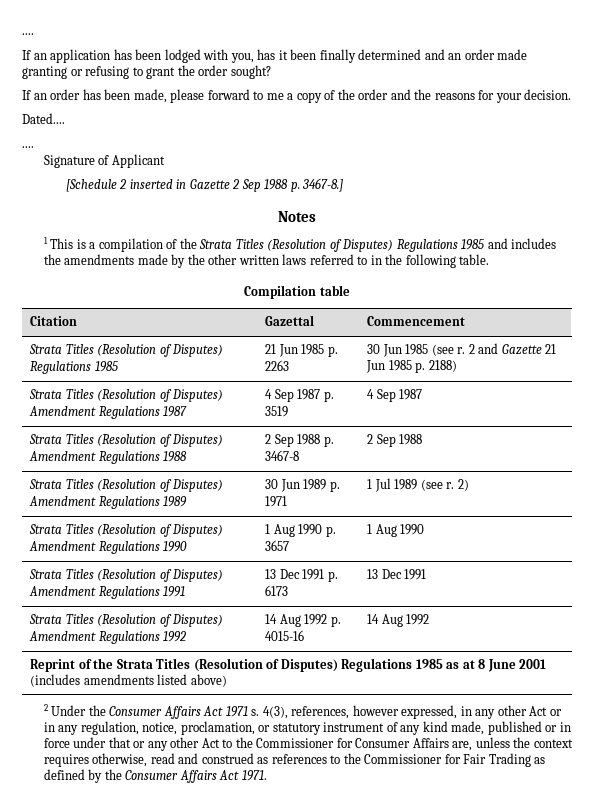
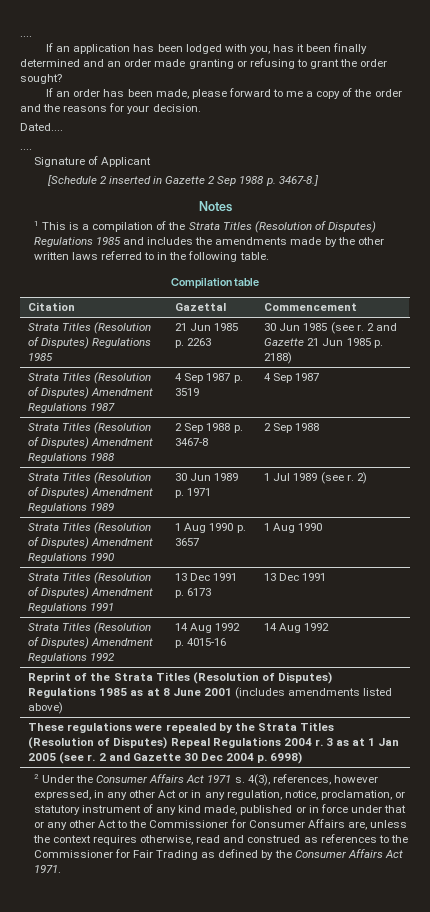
(227, 680) none -> [28,722,335,733] [28,737,400,749] [28,752,303,764] // These regulations were repealed by the Strata Titles (Resolution of Disputes) Repeal Regulations 2004 r. 3 as at 1 Jan 2005 (see r. 2 and Gazette 30 Dec 2004 p. 6998)

